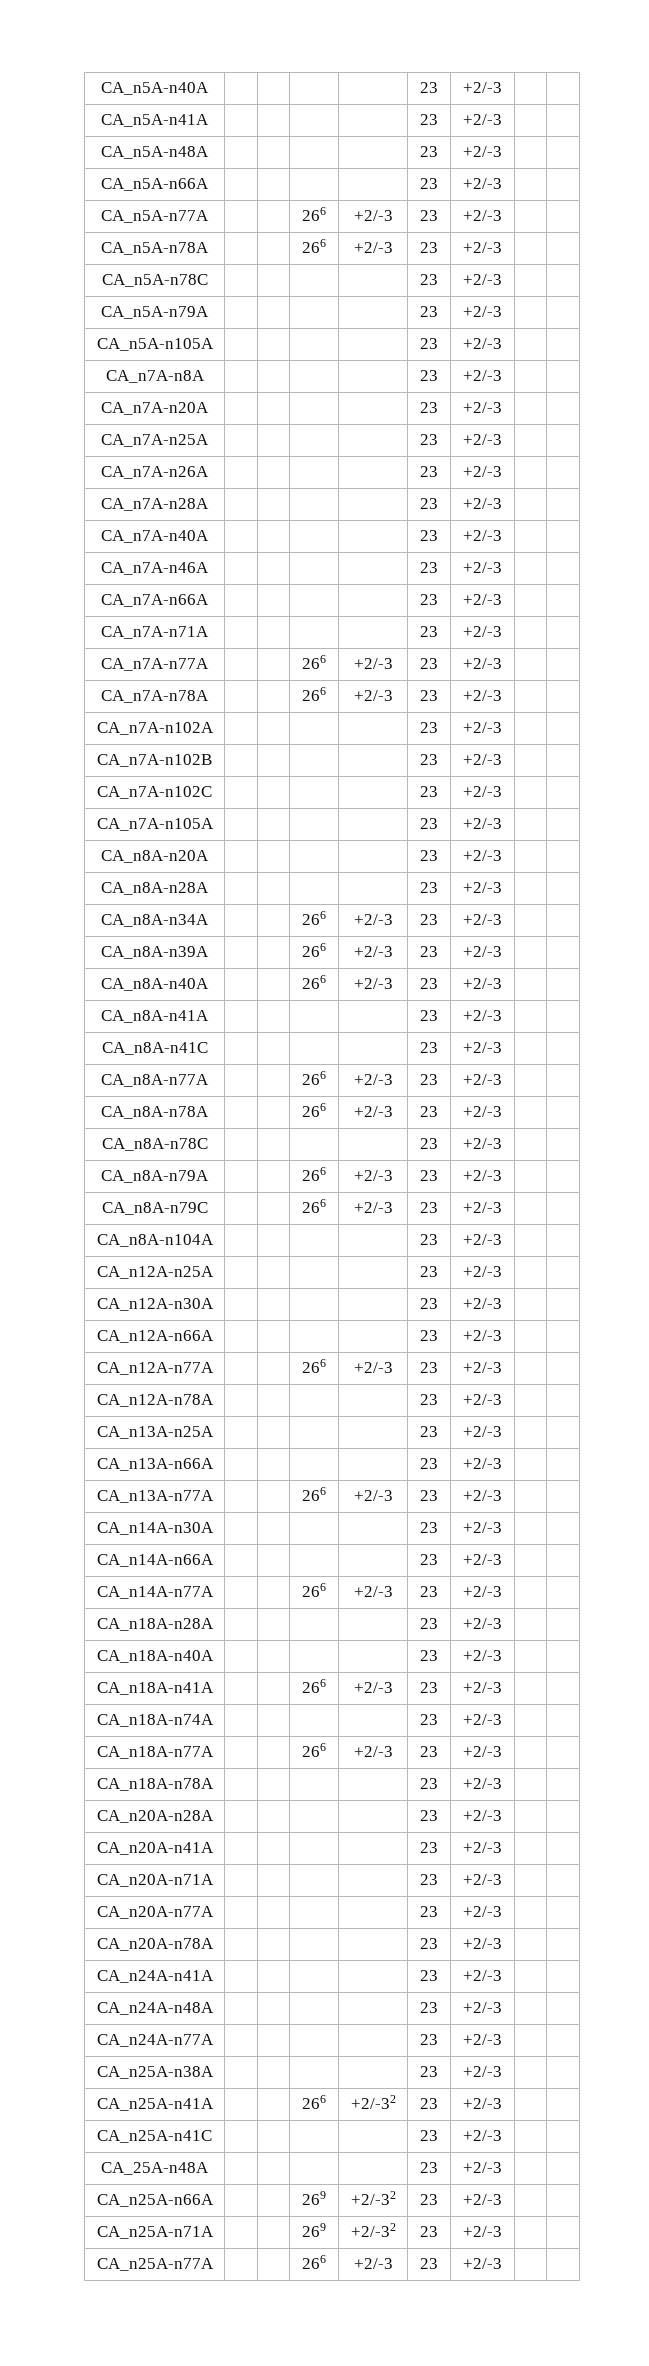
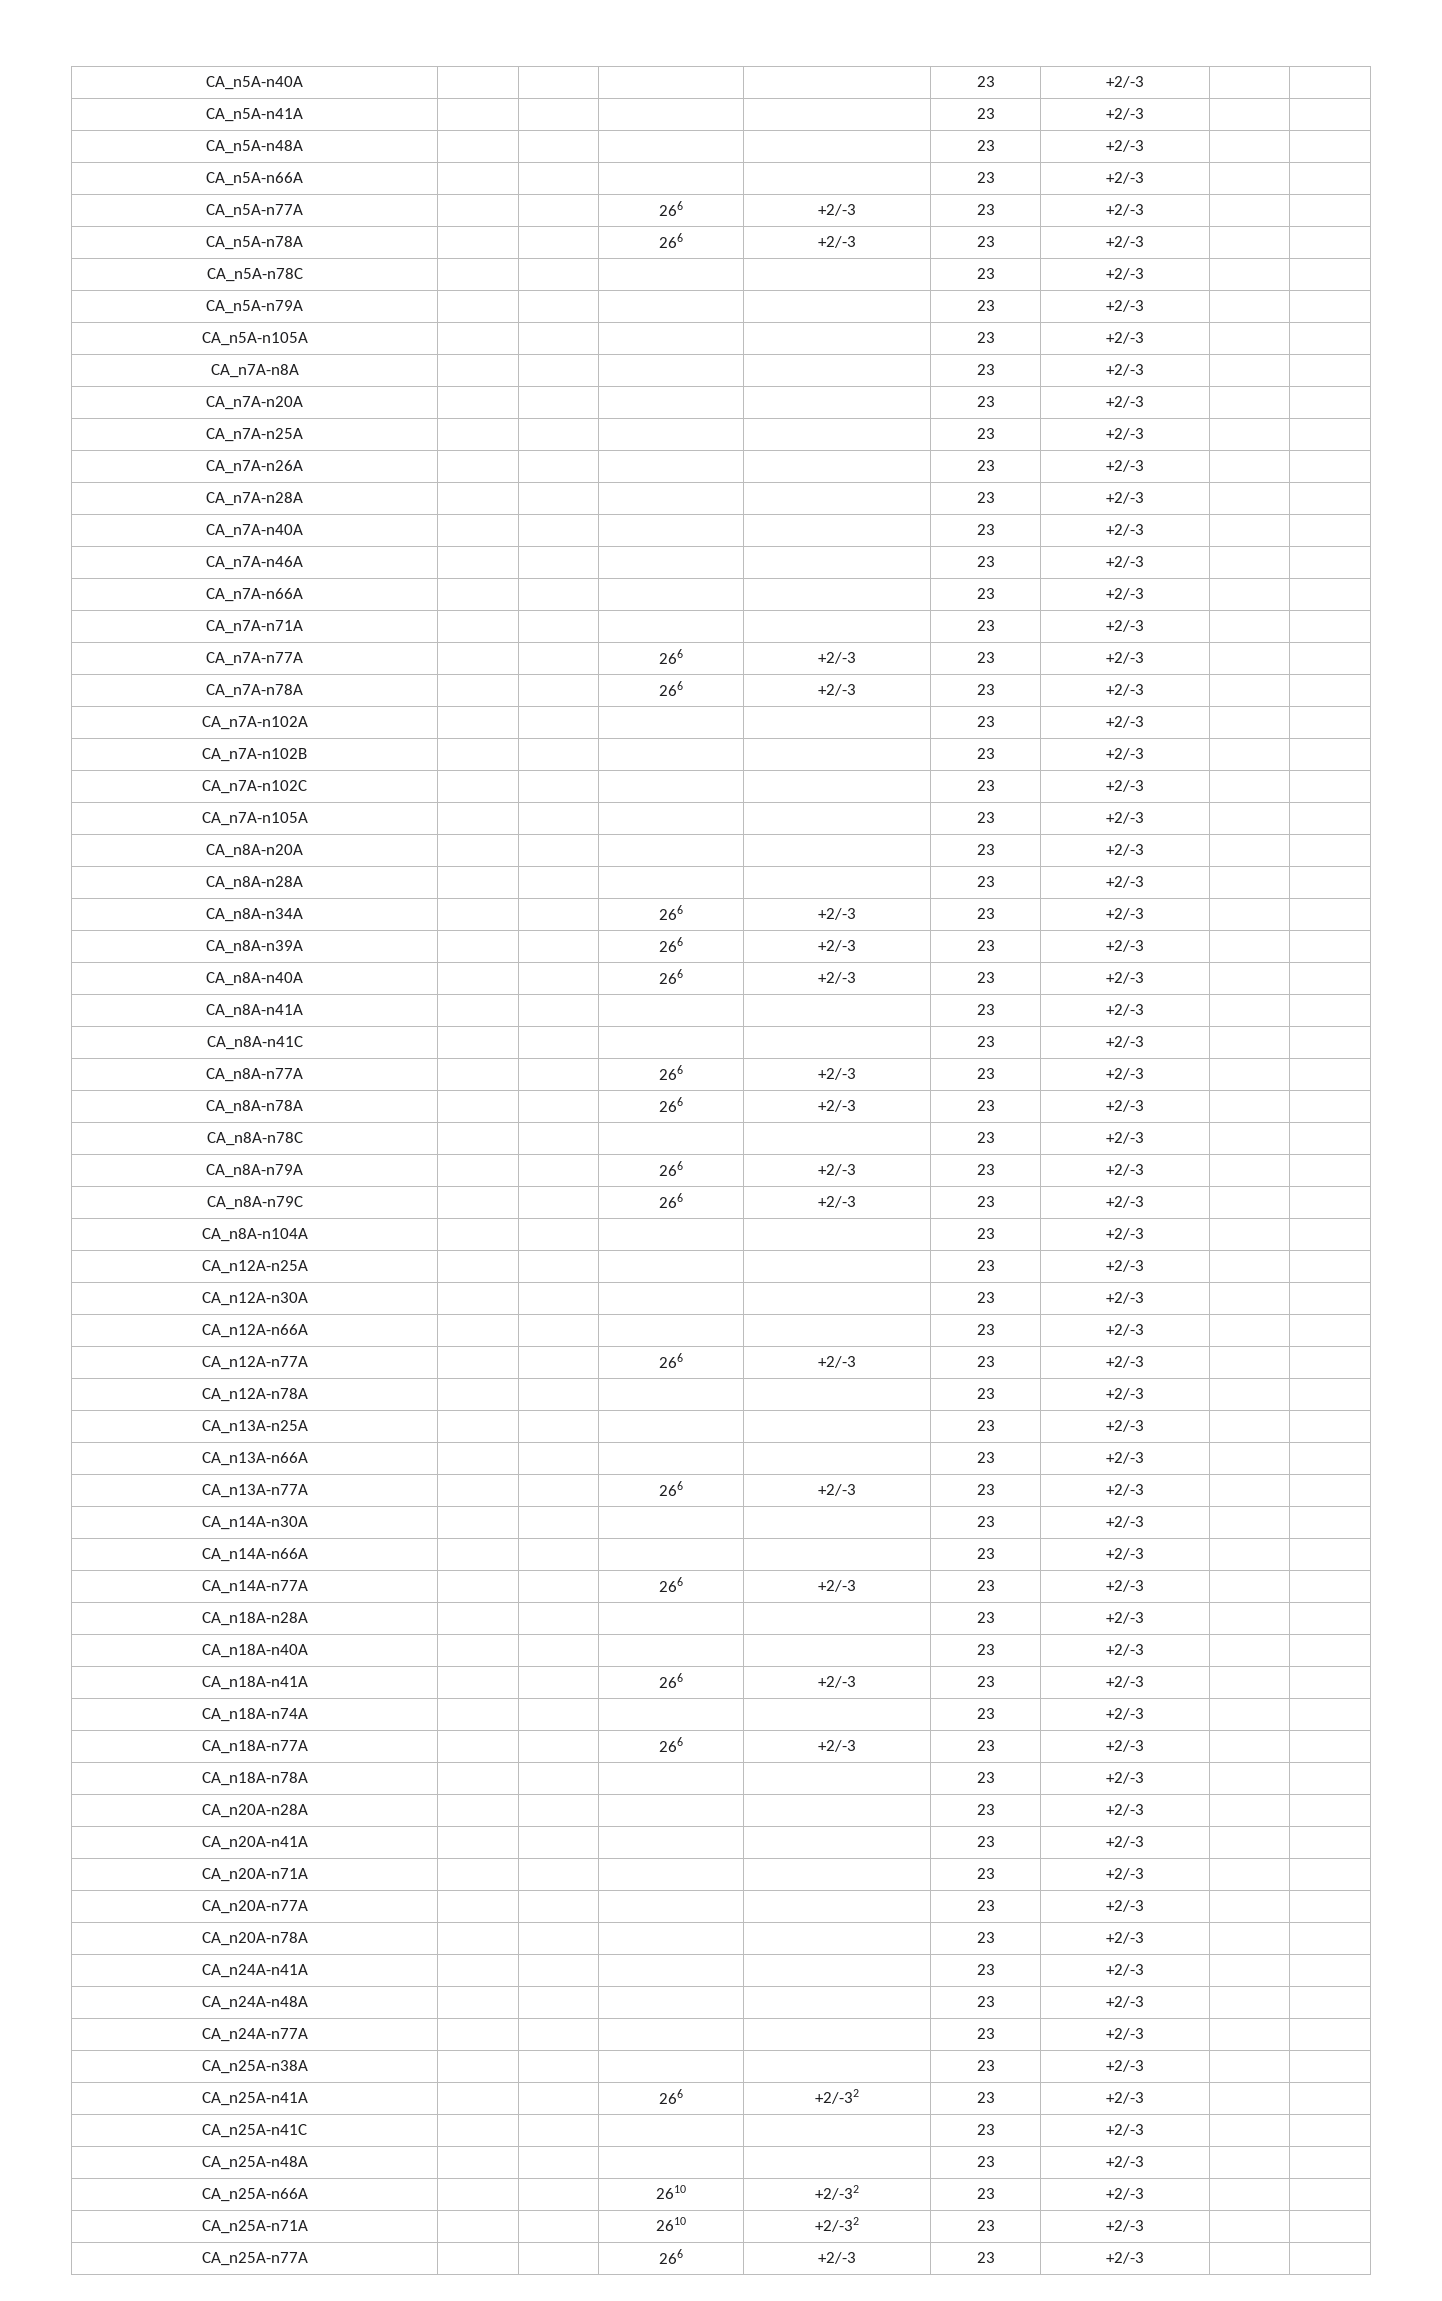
[101,2162,209,2175] CA_25A-n48A -> [201,2156,308,2170] CA_n25A-n48A
[302,2191,326,2205] 269 -> [656,2185,686,2199] 2610
[302,2223,326,2237] 269 -> [656,2217,686,2231] 2610

